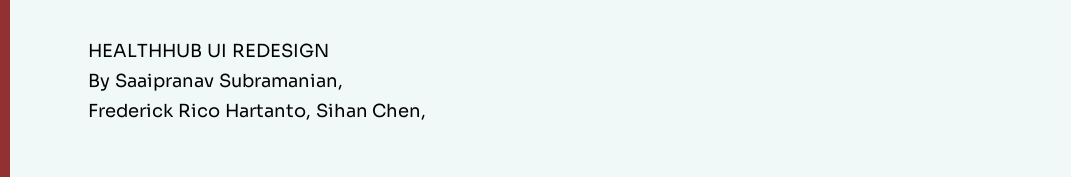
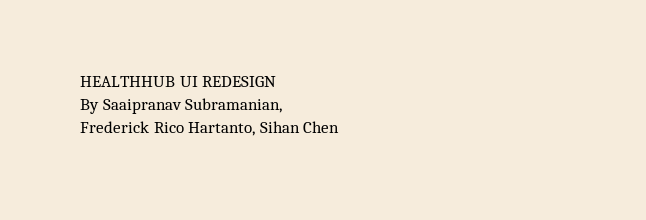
[372,103,427,120] Chen, -> [303,121,340,133] Chen

